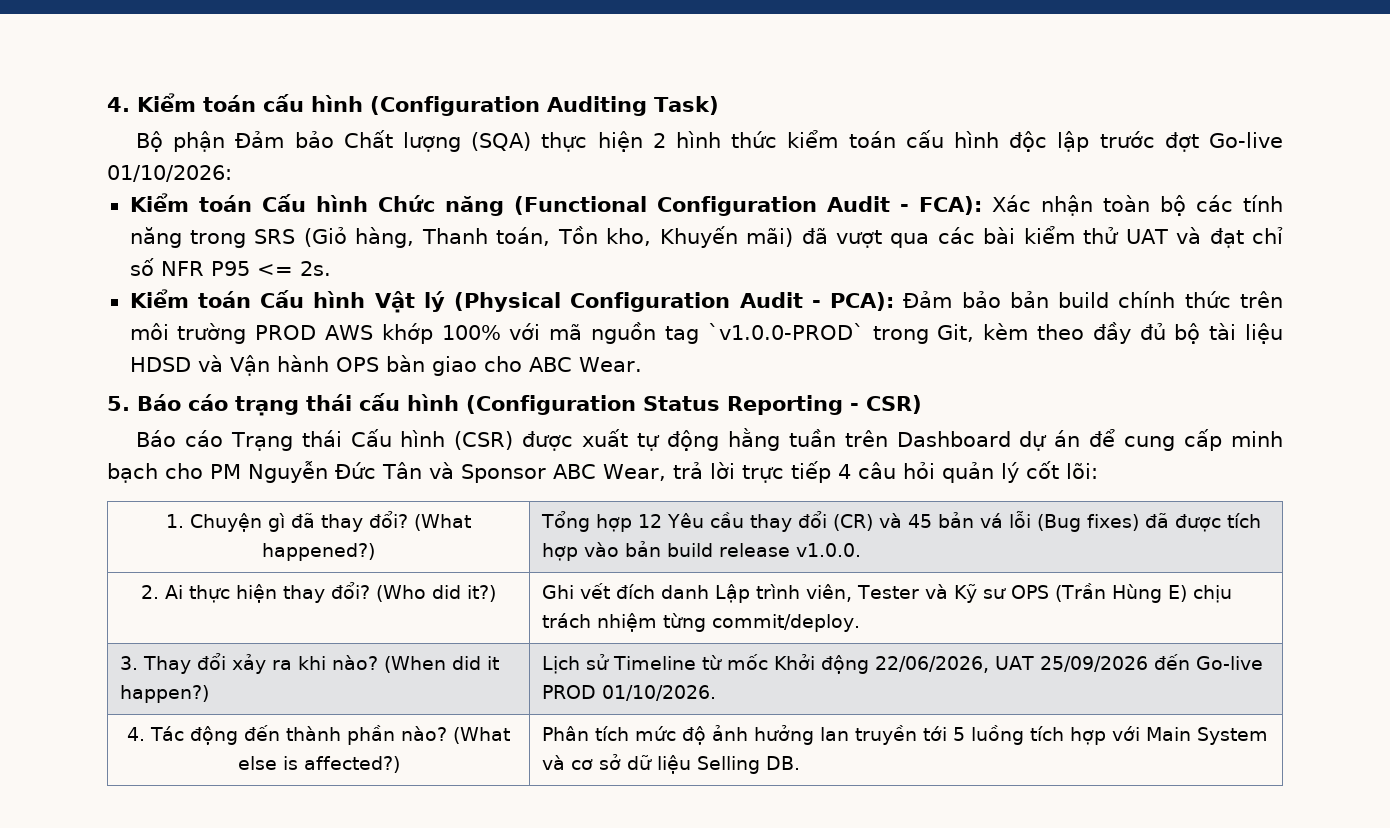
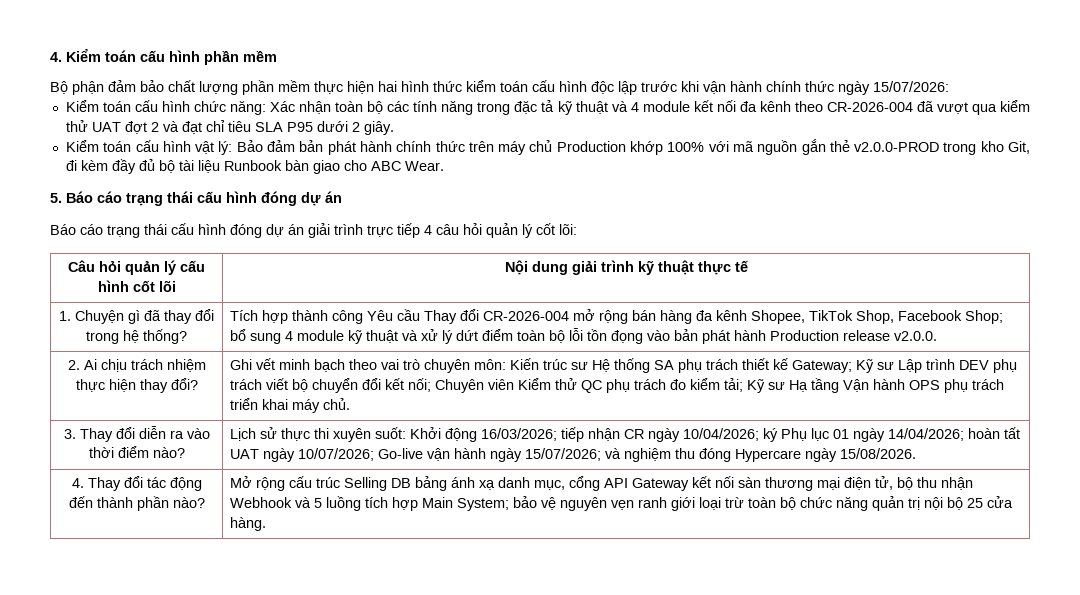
[370,96,719,116] (Configuration Auditing Task) -> [204,51,277,65] phần mềm
[235,130,666,152] Đảm bảo Chất lượng (SQA) thực hiện 2 -> [108,80,397,95] đảm bảo chất lượng phần mềm thực hiện hai
[1164,132,1284,152] [107,165,232,182] [129,193,982,216] đợt Go-live 01/10/2026: // Kiểm toán Cấu hình Chức năng (Functional Configuration Audit - FCA): -> [681,81,949,95] [65,100,267,115] khi vận hành chính thức ngày 15/07/2026: // Kiểm toán cấu hình chức năng:
[254,226,794,248] SRS (Giỏ hàng, Thanh toán, Tồn kho, Khuyến mãi) -> [514,100,913,115] đặc tả kỹ thuật và 4 module kết nối đa kênh theo CR-2026-004
[937,227,1016,244] các bài -> (997, 109) none
(1168, 236) none -> [124,121,159,134] đợt 2
[129,258,331,276] [129,289,1283,313] [129,323,373,344] số NFR P95 <= 2s. // Kiểm toán Cấu hình Vật lý (Physical Configuration Audit - PCA): Đảm bảo bản build chính thức trên môi trường PROD AWS -> [227,121,394,135] [65,140,626,155] tiêu SLA P95 dưới 2 giây. // Kiểm toán cấu hình vật lý: Bảo đảm bản phát hành chính thức trên máy chủ Production
[664,323,1084,344] tag `v1.0.0-PROD` trong Git, kèm theo -> [801,139,1030,155] [65,160,108,171] gắn thẻ v2.0.0-PROD trong kho Git, đi kèm
[129,355,379,376] HDSD và Vận hành OPS -> [223,160,282,171] Runbook
[466,395,922,415] [135,428,1283,451] [107,461,735,483] (Configuration Status Reporting - CSR) // Báo cáo Trạng thái Cấu hình (CSR) được xuất tự động hằng tuần trên Dashboard dự án để cung cấp minh bạch cho PM Nguyễn Đức Tân và Sponsor ABC Wear, trả lời -> [261,191,342,206] [50,223,363,238] đóng dự án // Báo cáo trạng thái cấu hình đóng dự án giải trình
(1098, 471) none -> [68,260,205,275] [97,280,176,292] [504,260,749,275] // Câu hỏi quản lý cấu hình cốt lõi | Nội dung giải trình kỹ thuật thực tế
[369,511,472,531] [262,543,375,561] [540,511,1261,532] [541,541,861,561] đổi? (What happened?) | Tổng hợp 12 Yêu cầu thay đổi (CR) và 45 bản vá lỗi (Bug fixes) đã được tích hợp vào bản build release v1.0.0. -> [195,309,214,321] [86,329,187,344] [230,309,1004,324] [230,328,938,344] đổi trong hệ thống? | Tích hợp thành công Yêu cầu Thay đổi CR-2026-004 mở rộng bán hàng đa kênh Shopee, TikTok Shop, Facebook Shop; bổ sung 4 module kỹ thuật và xử lý dứt điểm toàn bộ lỗi tồn đọng vào bản phát hành Production release v2.0.0.
(183, 592) none -> [100,359,206,372] chịu trách nhiệm
[376,585,497,602] (Who did it?) -> (198, 384) none
[615,583,1232,603] [541,613,860,632] [119,653,499,674] [119,685,209,703] [541,654,1263,674] [541,685,716,701] [126,726,185,741] đích danh Lập trình viên, Tester và Kỹ sư OPS (Trần Hùng E) chịu trách nhiệm từng commit/deploy. // 3. Thay đổi xảy ra khi nào? (When did it happen?) | Lịch sử Timeline từ mốc Khởi động 22/06/2026, UAT 25/09/2026 đến Go-live PROD 01/10/2026. // 4. Tác -> [279,358,1018,373] [230,378,1005,393] [230,398,351,413] [63,426,210,442] [88,446,185,458] [230,427,1021,442] [230,448,917,462] [71,476,166,491] minh bạch theo vai trò chuyên môn: Kiến trúc sư Hệ thống SA phụ trách thiết kế Gateway; Kỹ sư Lập trình DEV phụ trách viết bộ chuyển đổi kết nối; Chuyên viên Kiểm thử QC phụ trách đo kiểm tải; Kỹ sư Hạ tầng Vận hành OPS phụ trách triển khai máy chủ. // 3. Thay đổi diễn ra vào thời điểm nào? | Lịch sử thực thi xuyên suốt: Khởi động 16/03/2026; tiếp nhận CR ngày 10/04/2026; ký Phụ lục 01 ngày 14/04/2026; hoàn tất UAT ngày 10/07/2026; Go-live vận hành ngày 15/07/2026; và nghiệm thu đóng Hypercare ngày 15/08/2026. // 4. Thay đổi tác
[453,727,511,744] [237,756,400,773] [541,725,1268,745] [541,754,800,774] (What else is affected?) | Phân tích mức độ ảnh hưởng lan truyền tới 5 luồng tích hợp với Main System và cơ sở dữ liệu Selling DB. -> [230,476,974,491] [230,496,1014,511] [230,517,267,531] | Mở rộng cấu trúc Selling DB bảng ánh xạ danh mục, cổng API Gateway kết nối sàn thương mại điện tử, bộ thu nhận Webhook và 5 luồng tích hợp Main System; bảo vệ nguyên vẹn ranh giới loại trừ toàn bộ chức năng quản trị nội bộ 25 cửa hàng.

